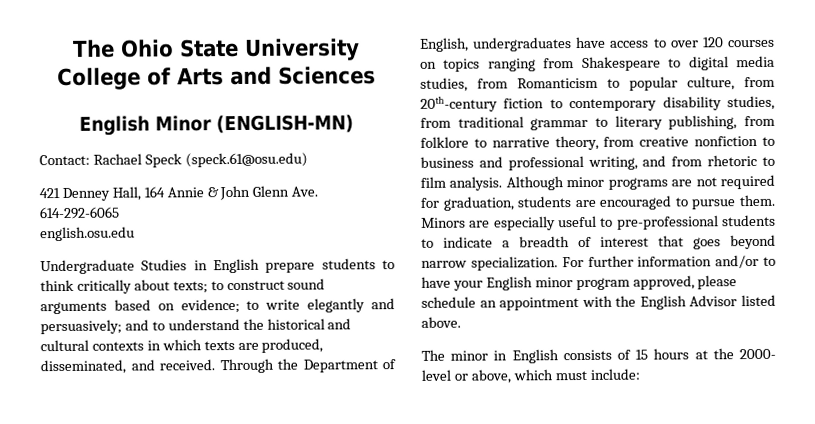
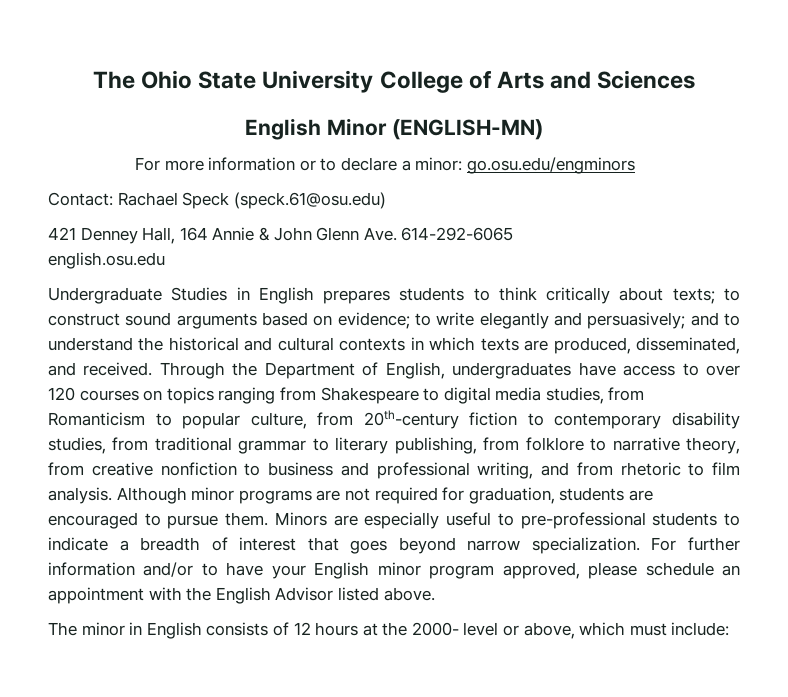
(354, 124) none -> [135,157,635,174] // For more information or to declare a minor: go.osu.edu/engminors
[265,262,316,273] prepare -> [323,290,391,304] prepares
[635,349,649,360] 15 -> [293,622,311,635] 12

